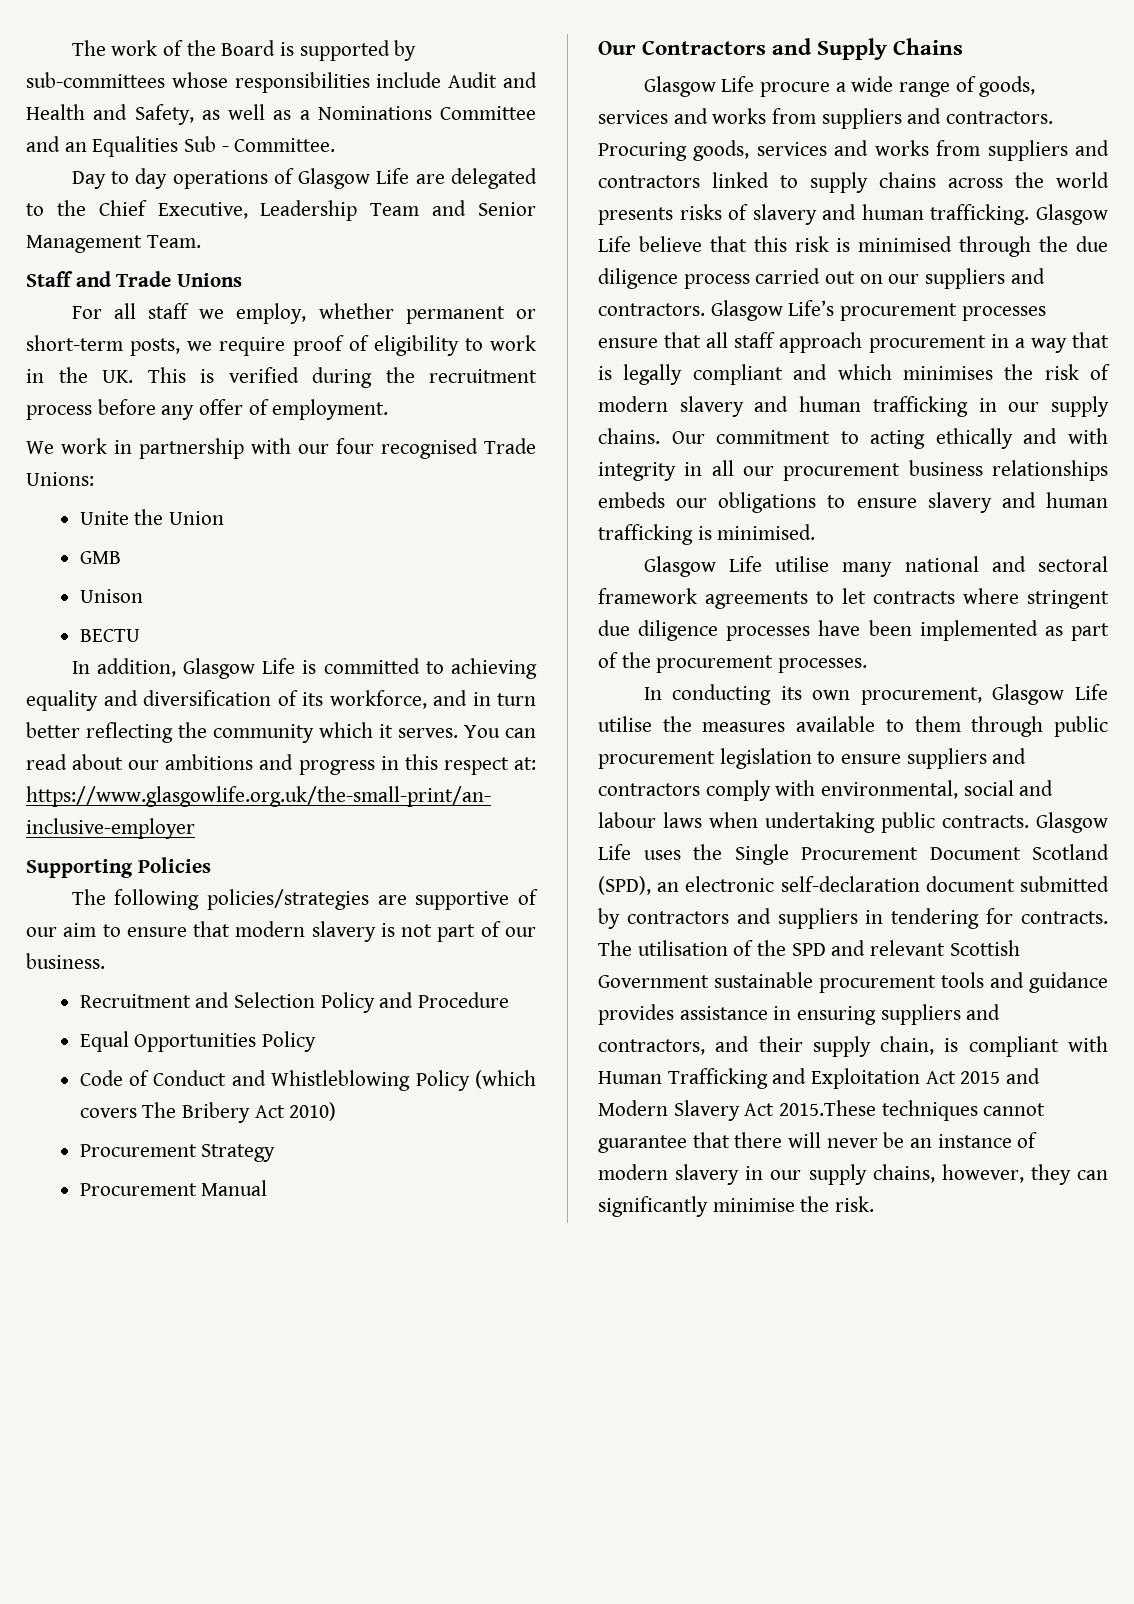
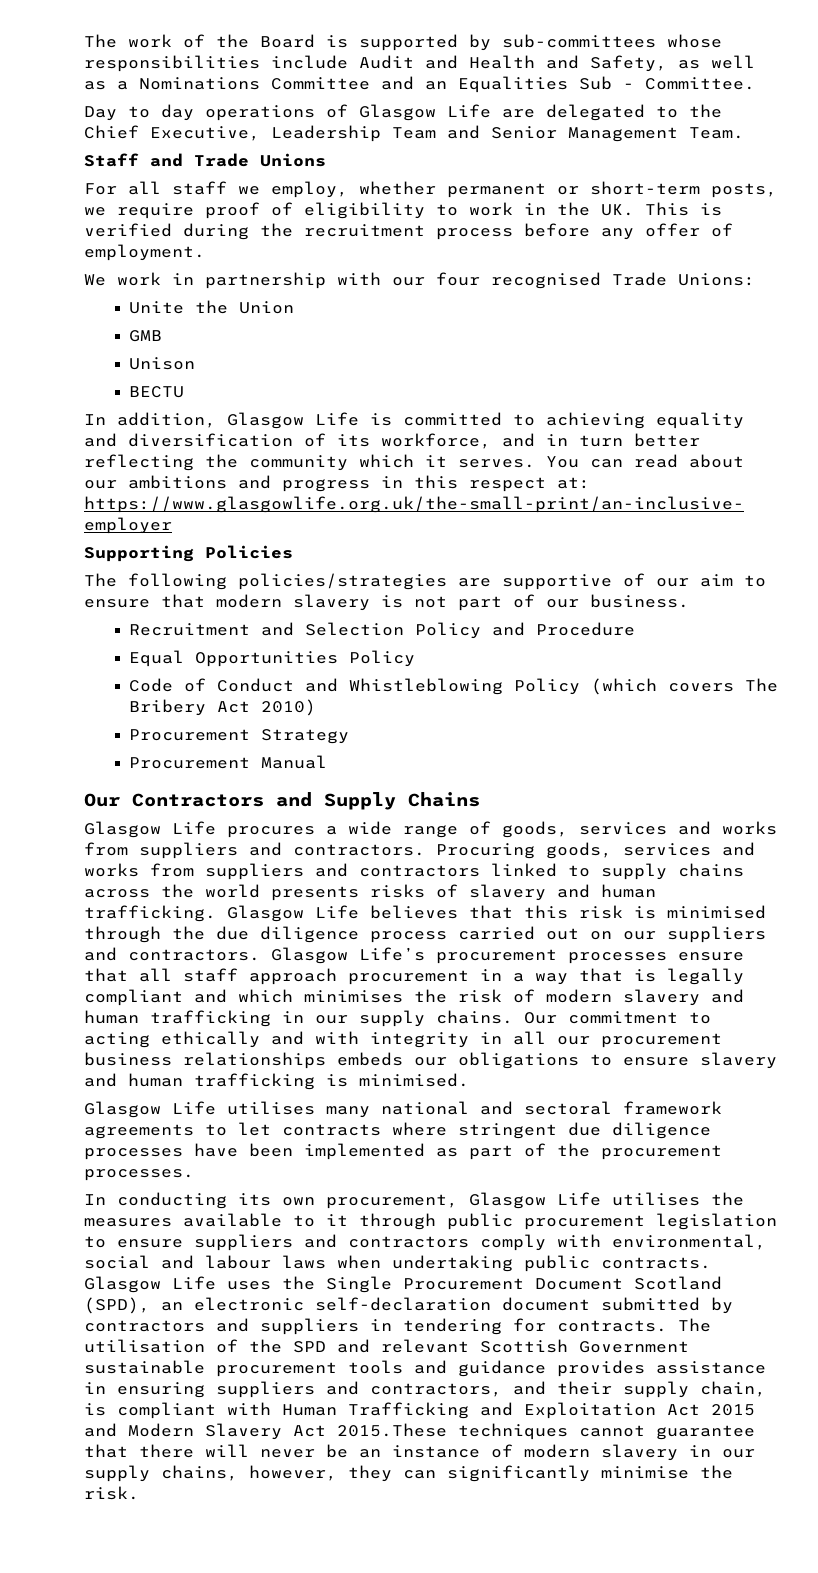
[760,82,831,97] procure -> [227,826,315,838] procures
[638,236,702,252] believe -> [370,905,458,919] believes
[775,556,830,572] utilise -> [227,1101,315,1115] utilises
[598,716,652,732] utilise -> [612,1192,700,1206] utilises
[914,716,961,732] them -> [326,1214,348,1226] it

